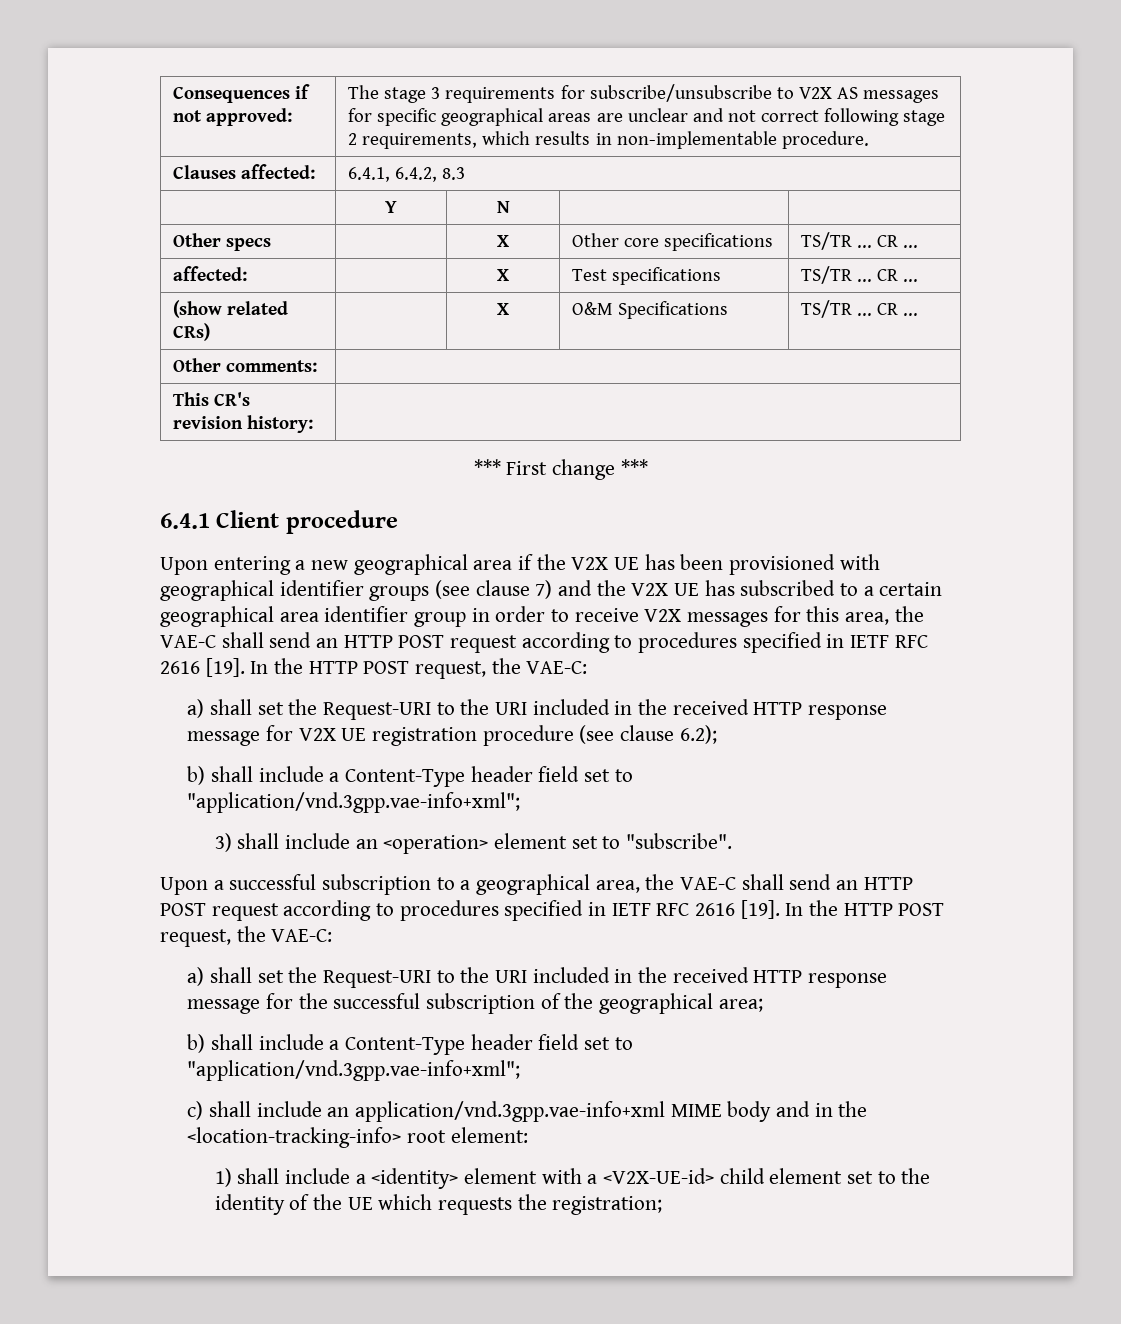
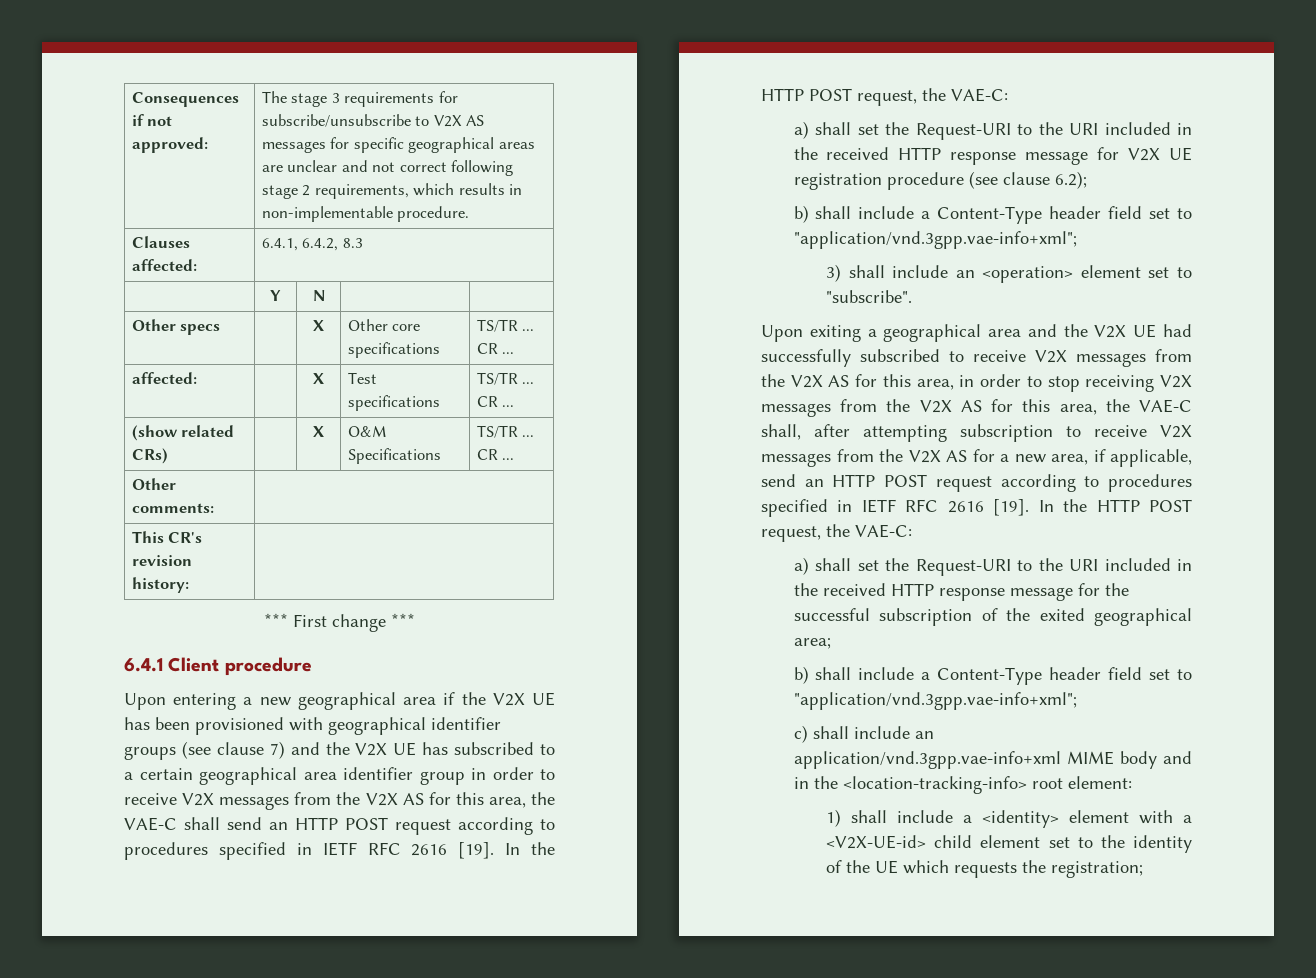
(769, 619) none -> [294,792,424,806] from the V2X AS
[213,874,784,895] a successful subscription to a geographical area, the VAE-C shall -> [809,324,1192,342] [761,349,1192,367] [761,374,1192,392] [761,399,1192,417] [761,424,1192,442] [761,449,1192,467] exiting a geographical area and the V2X UE had successfully subscribed to receive V2X messages from the V2X AS for this area, in order to stop receiving V2X messages from the V2X AS for this area, the VAE-C shall, after attempting subscription to receive V2X messages from the V2X AS for a new area, if applicable,
(594, 1001) none -> [1039,608,1085,621] exited

